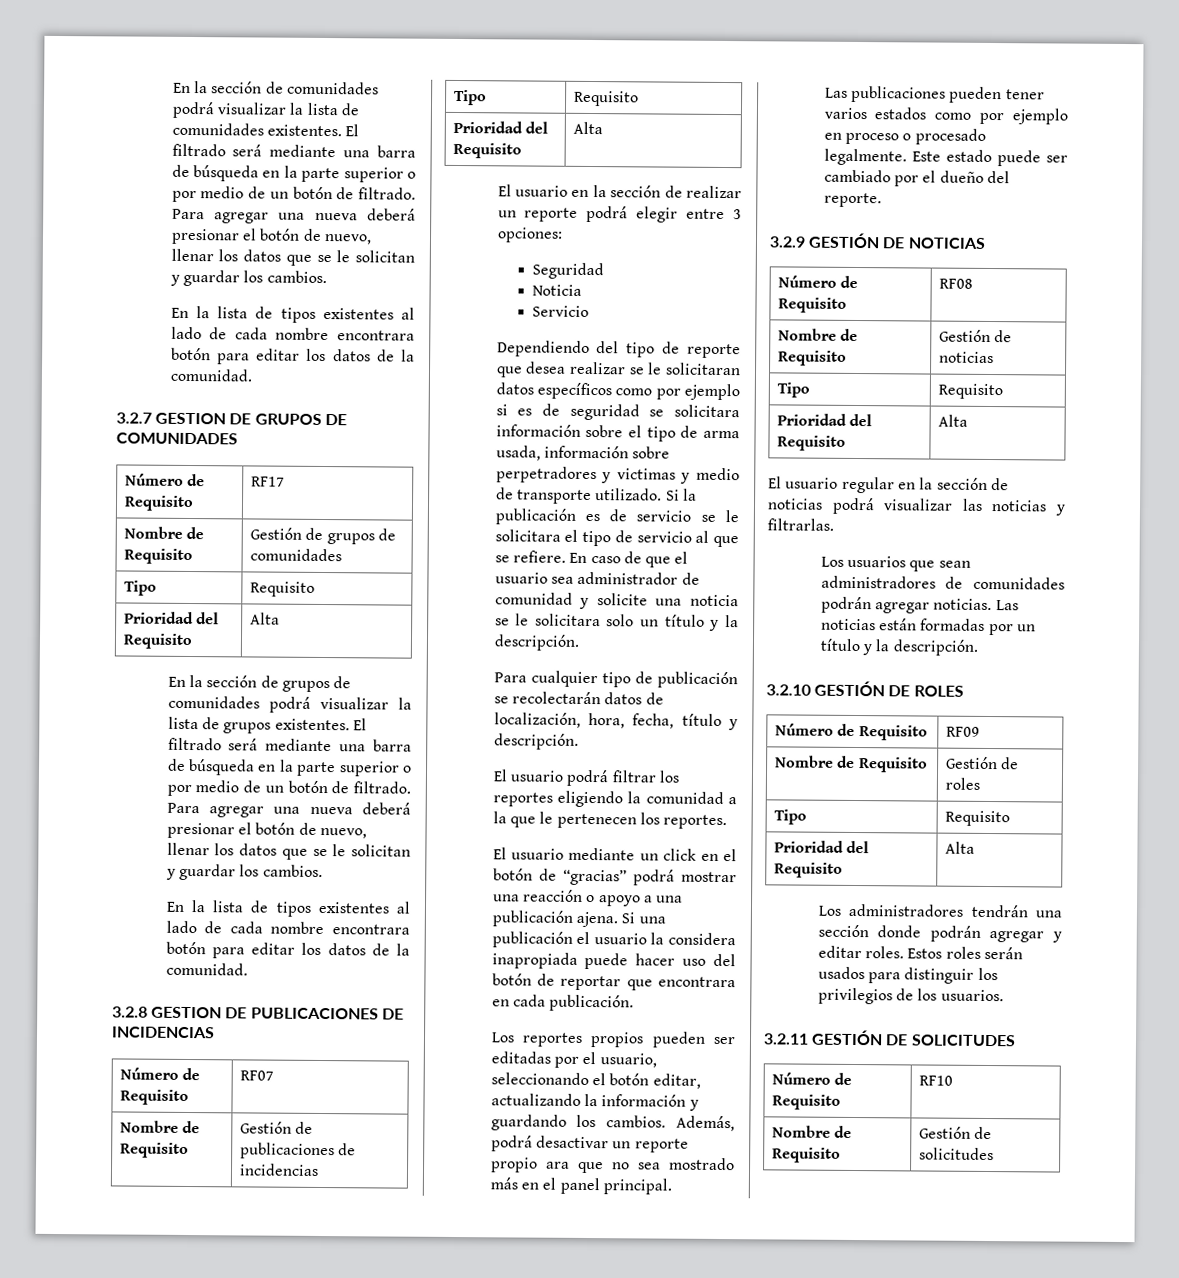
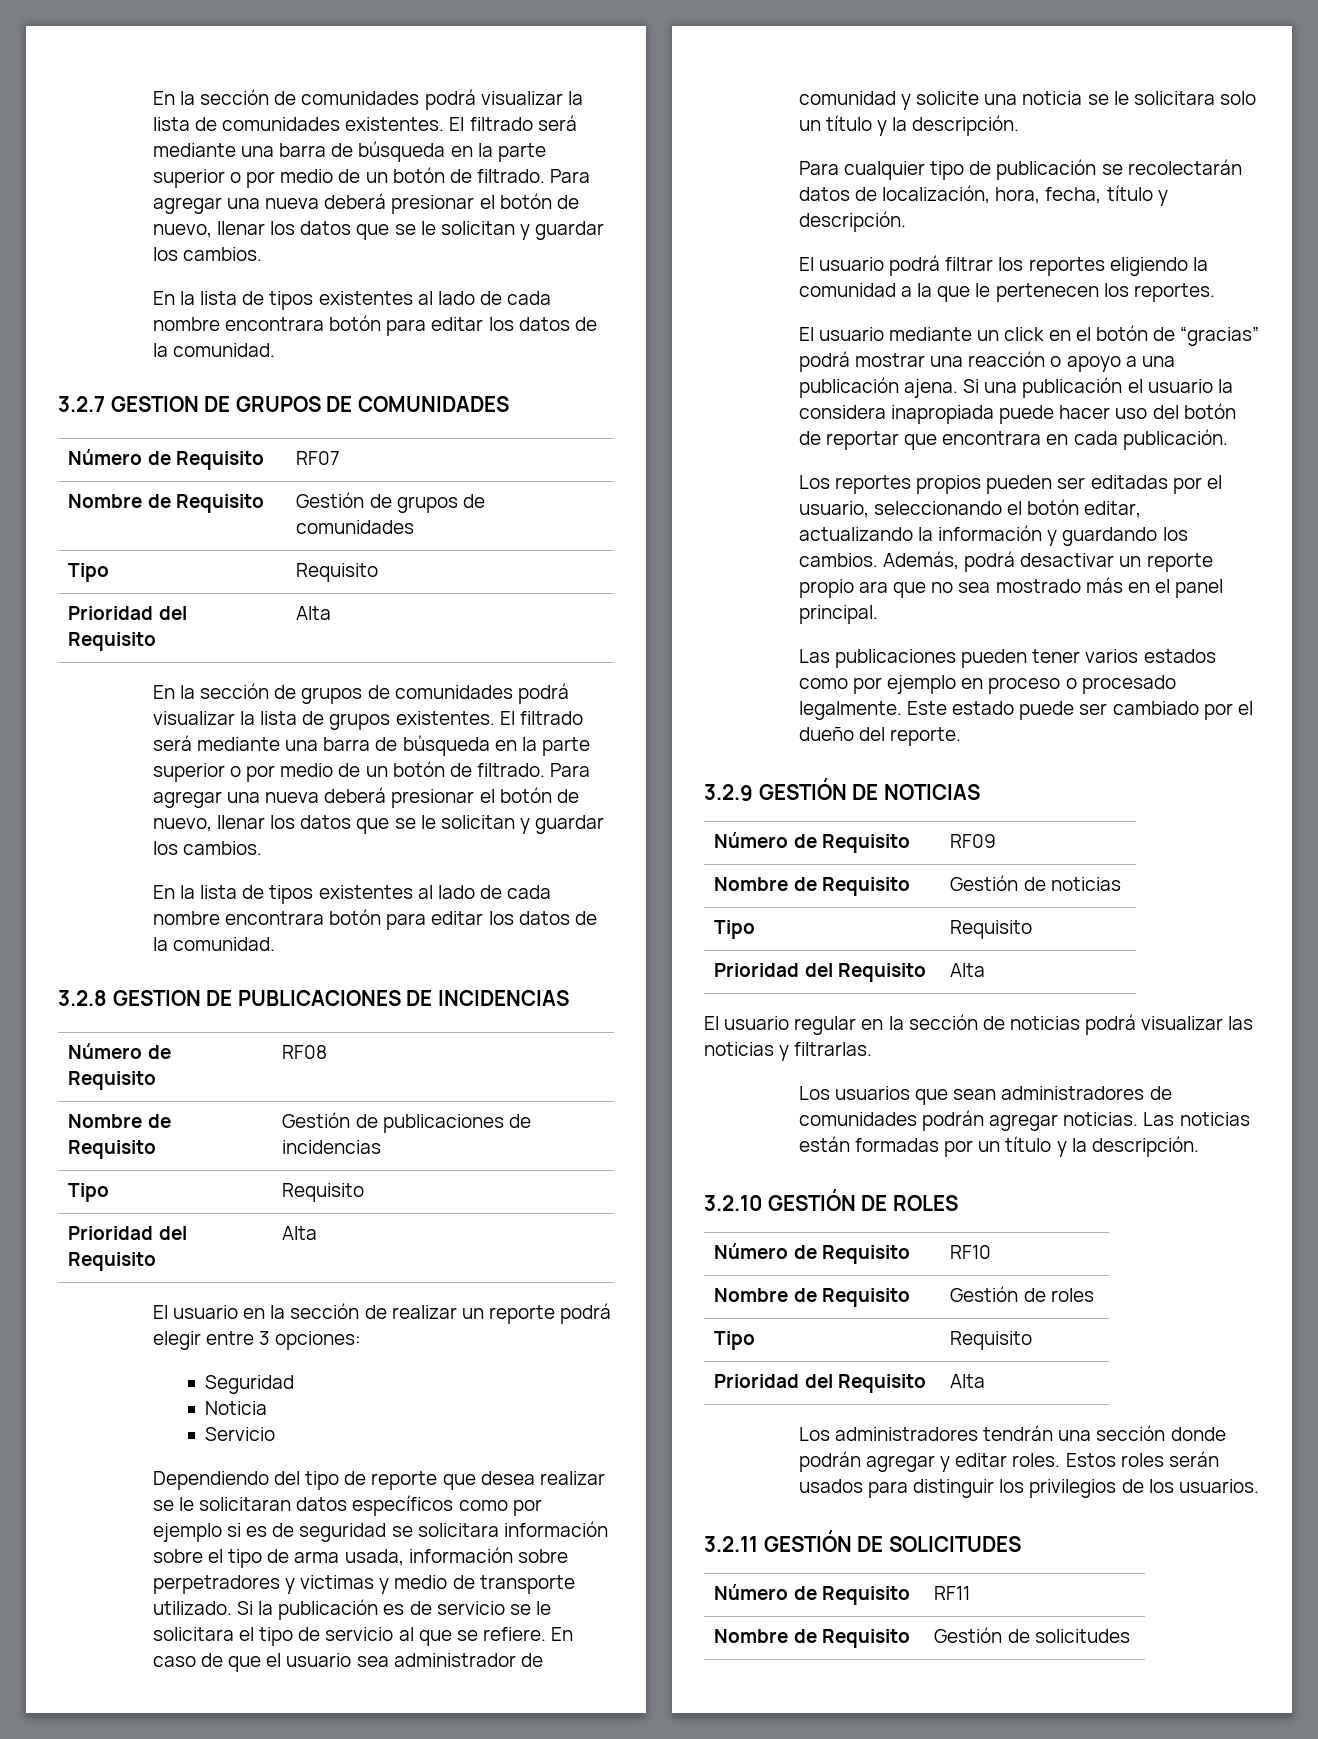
[251,476,286,487] RF17 -> [296,451,341,465] RF07
[240,1070,275,1081] RF07 -> [282,1045,328,1059] RF08
[939,278,974,289] RF08 -> [950,834,997,848] RF09
[946,726,981,737] RF09 -> [950,1245,992,1259] RF10
[919,1075,954,1086] RF10 -> [934,1586,971,1600] RF11

